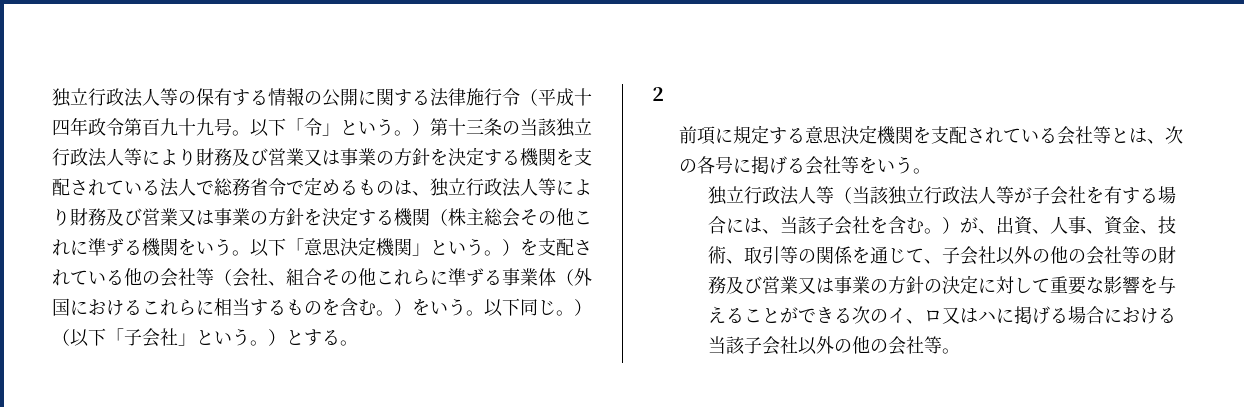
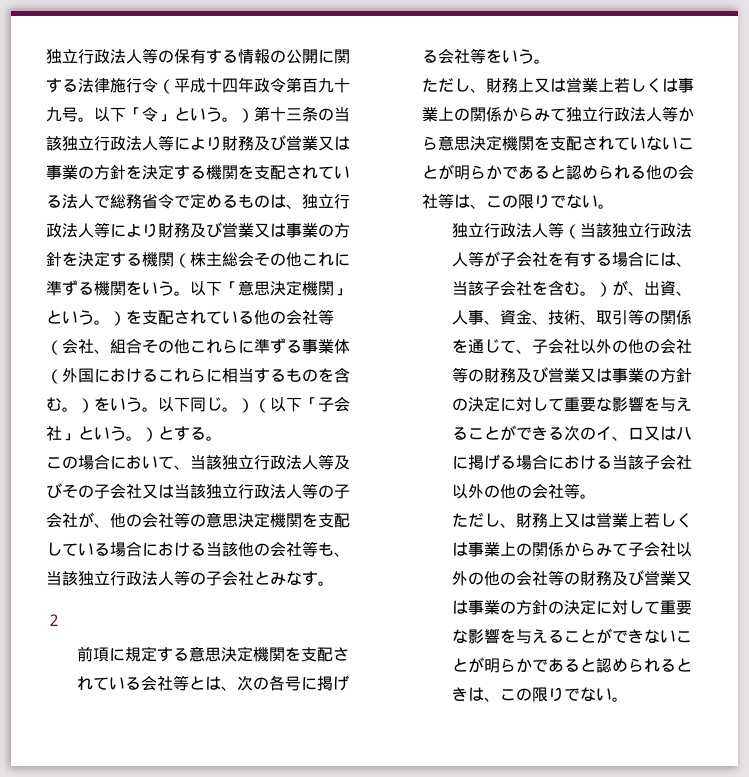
(358, 343) none -> [46,454,350,470] [46,483,350,499] [46,512,350,528] [46,541,350,557] [46,570,334,586] // この場合において、当該独立行政法人等及びその子会社又は当該独立行政法人等の子会社が、他の会社等の意思決定機関を支配している場合における当該他の会社等も、当該独立行政法人等の子会社とみなす。
(931, 171) none -> [421,77,694,93] [421,106,694,122] [421,135,694,151] [421,164,694,180] [421,193,614,209] // ただし、財務上又は営業上若しくは事業上の関係からみて独立行政法人等から意思決定機関を支配されていないことが明らかであると認められる他の会社等は、この限りでない。
(961, 351) none -> [452,512,693,528] [452,541,693,557] [452,570,693,586] [452,599,693,615] [452,628,693,644] [452,657,693,673] [452,687,629,702] // ただし、財務上又は営業上若しくは事業上の関係からみて子会社以外の他の会社等の財務及び営業又は事業の方針の決定に対して重要な影響を与えることができないことが明らかであると認められるときは、この限りでない。

